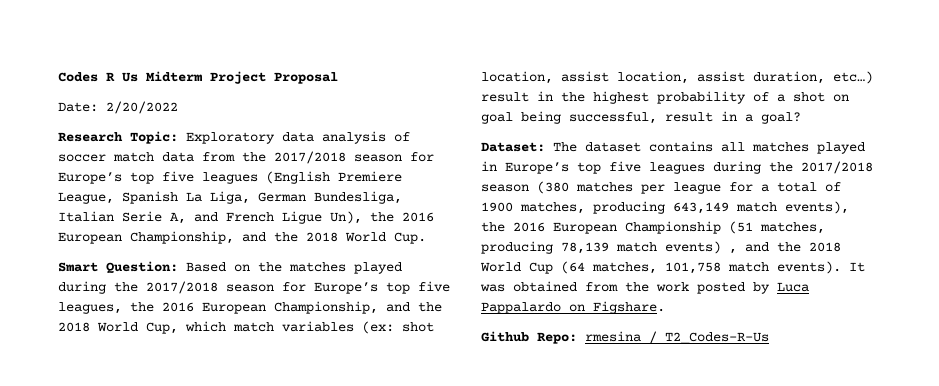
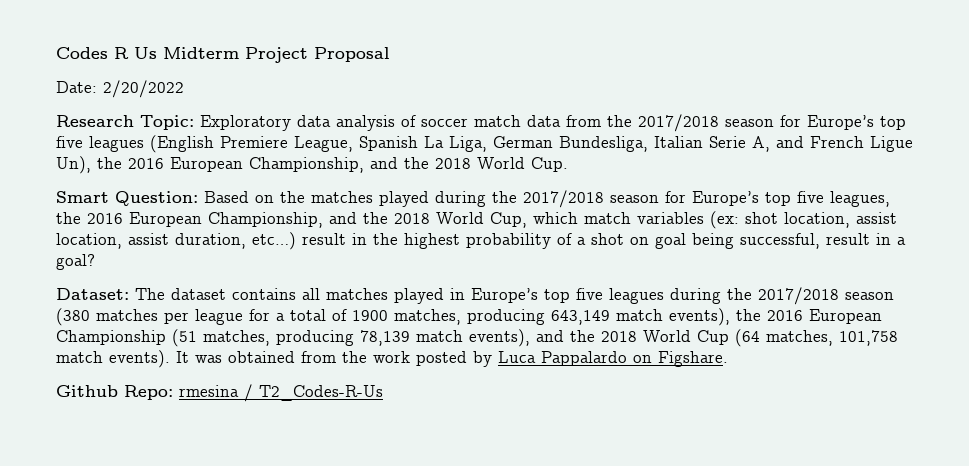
[665,241,737,254] events) , -> [469,329,530,347] events),

